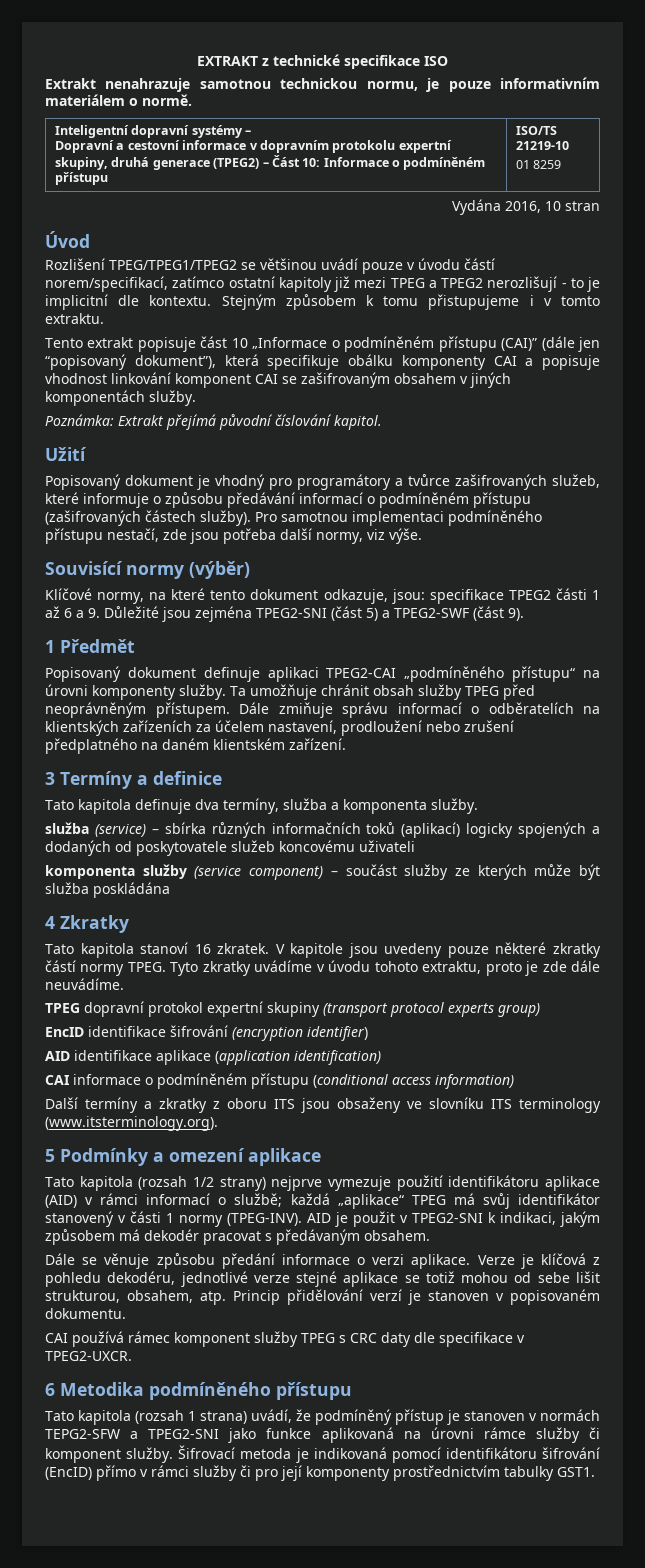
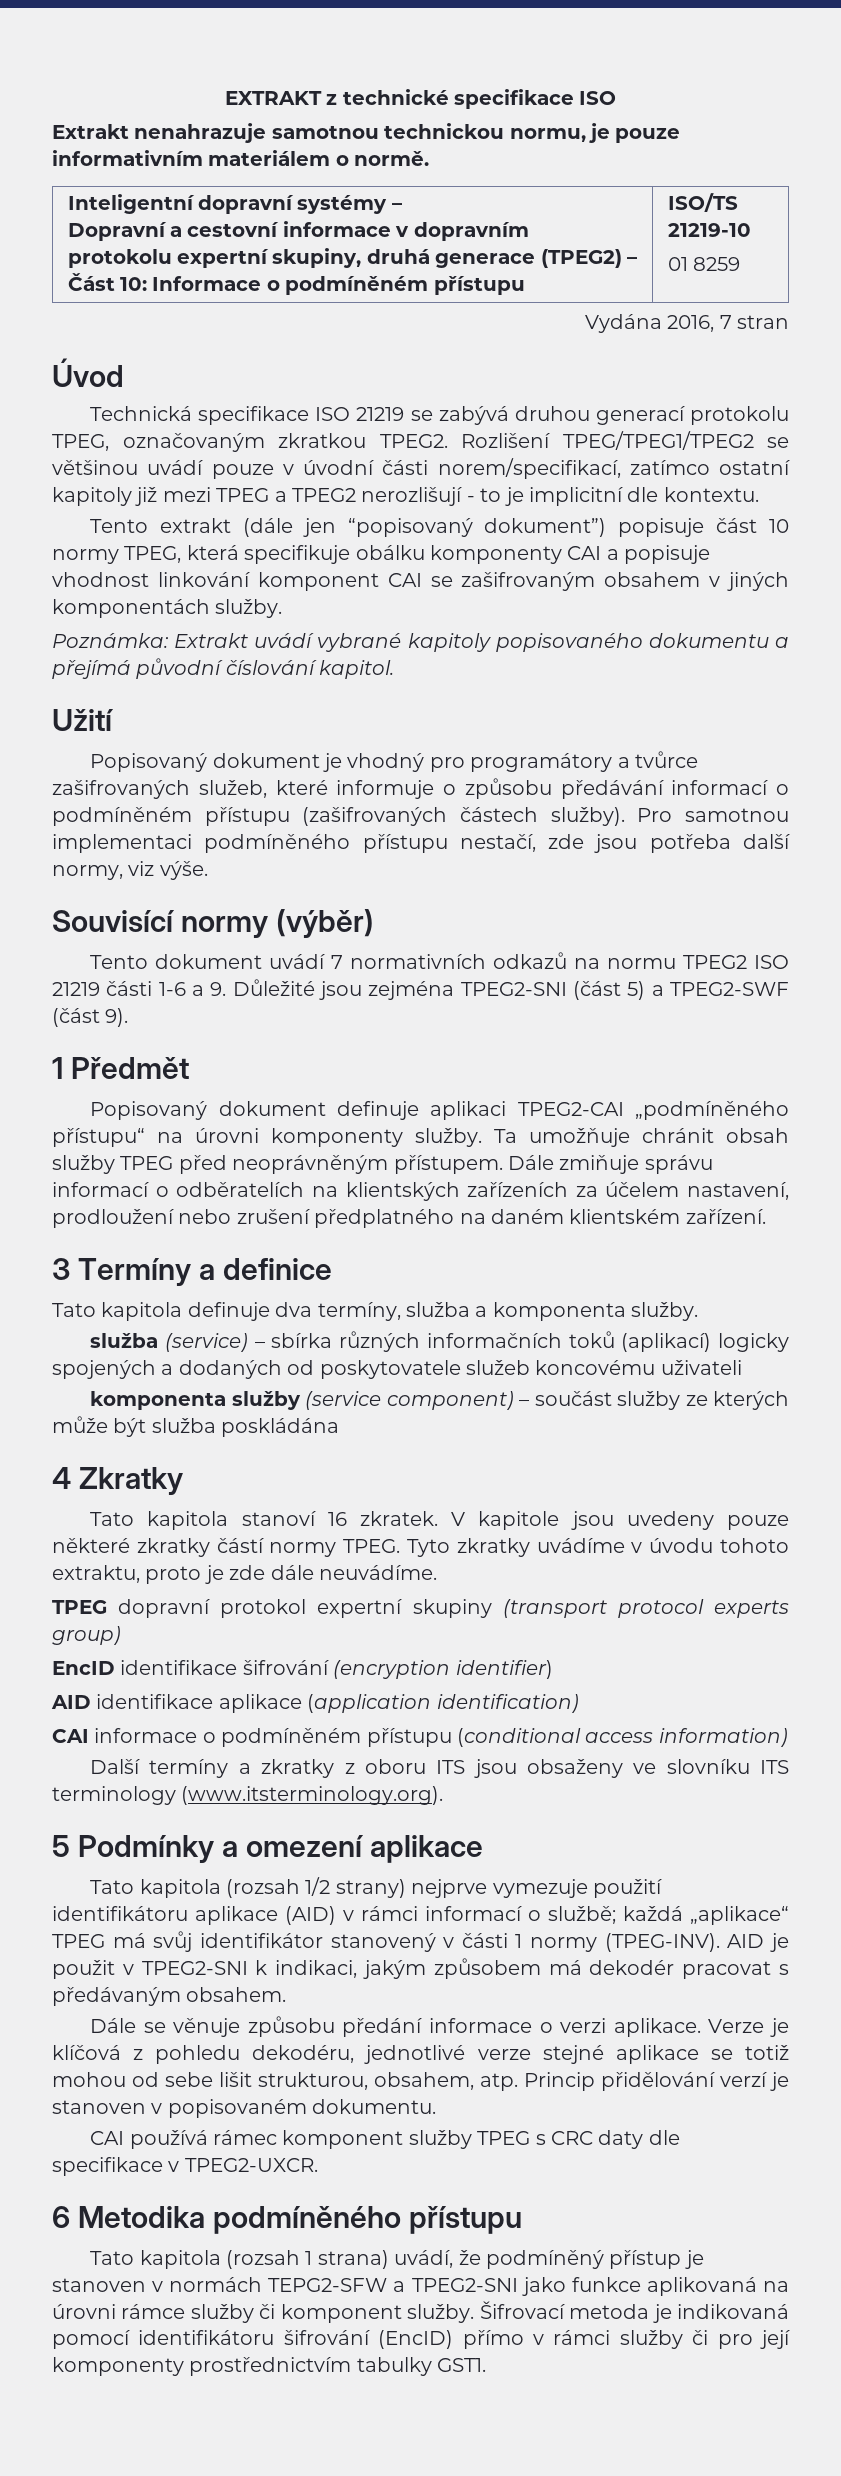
[545,201,561,211] 10 -> [719,315,732,329] 7
(90, 239) none -> [90,406,789,425] [52,433,448,452] Technická specifikace ISO 21219 se zabývá druhou generací protokolu TPEG, označovaným zkratkou TPEG2.
[418,258,495,270] úvodu částí -> [303,460,429,475] úvodní části
[221,294,600,310] [45,313,104,324] [45,336,600,352] [45,354,216,370] Stejným způsobem k tomu přistupujeme i v tomto extraktu. // Tento extrakt popisuje část 10 „Informace o podmíněném přístupu (CAI)” (dále jen “popisovaný dokument”), -> [90,518,789,537] [52,546,182,564] // Tento extrakt (dále jen “popisovaný dokument”) popisuje část 10 normy TPEG,
(164, 420) none -> [254,633,789,652] uvádí vybrané kapitoly popisovaného dokumentu a
[45,588,600,604] [45,606,72,618] Klíčové normy, na které tento dokument odkazuje, jsou: specifikace TPEG2 části 1 až 6 -> [90,952,789,969] [52,981,186,996] Tento dokument uvádí 7 normativních odkazů na normu TPEG2 ISO 21219 části 1-6

